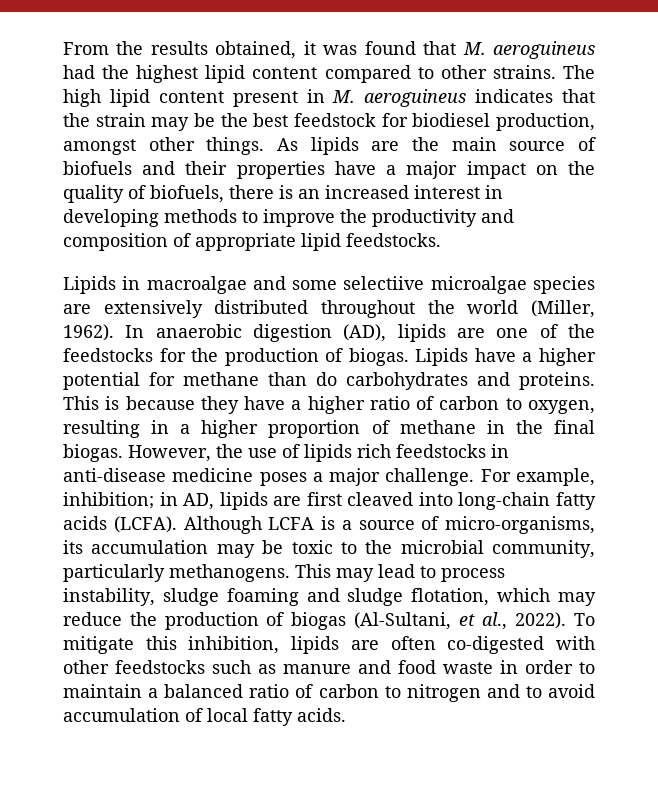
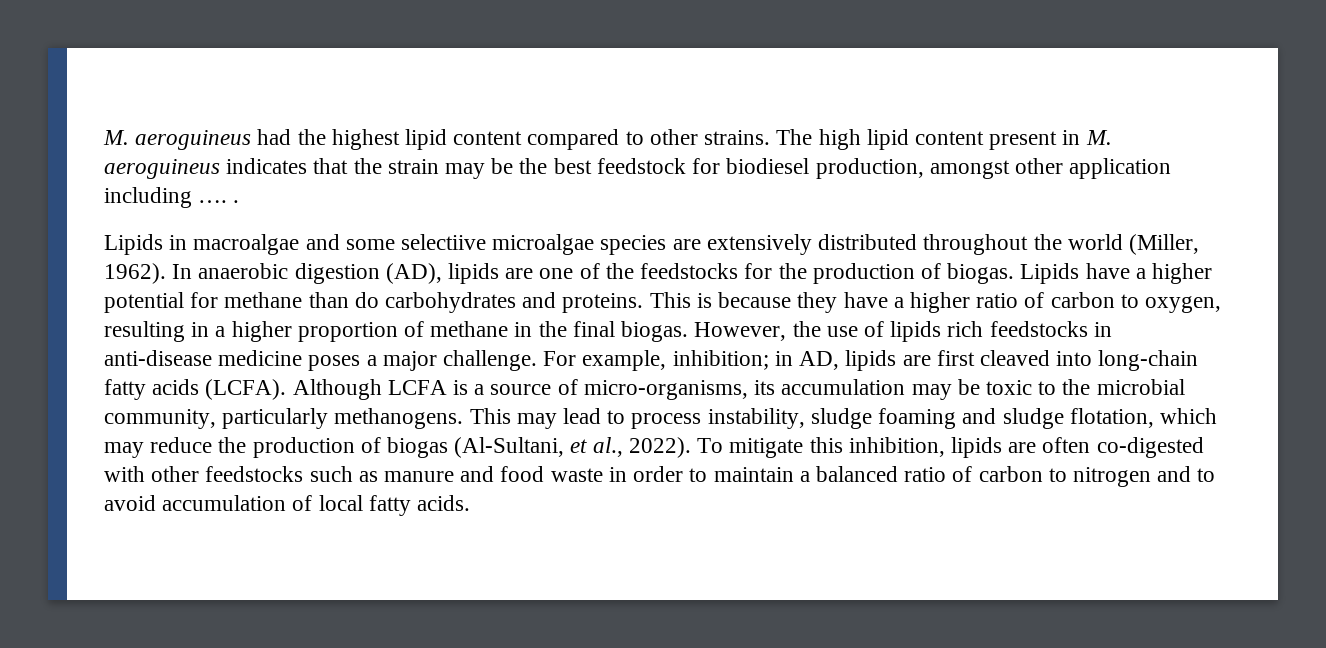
[63,41,457,59] From the results obtained, it was found that -> (103, 137) none
[206,137,596,155] [63,161,595,179] [63,185,503,203] [63,209,514,227] [63,233,441,251] things. As lipids are the main source of biofuels and their properties have a major impact on the quality of biofuels, there is an increased interest in developing methods to improve the productivity and composition of appropriate lipid feedstocks. -> [1069,158,1172,179] [104,187,240,208] application including …. .

